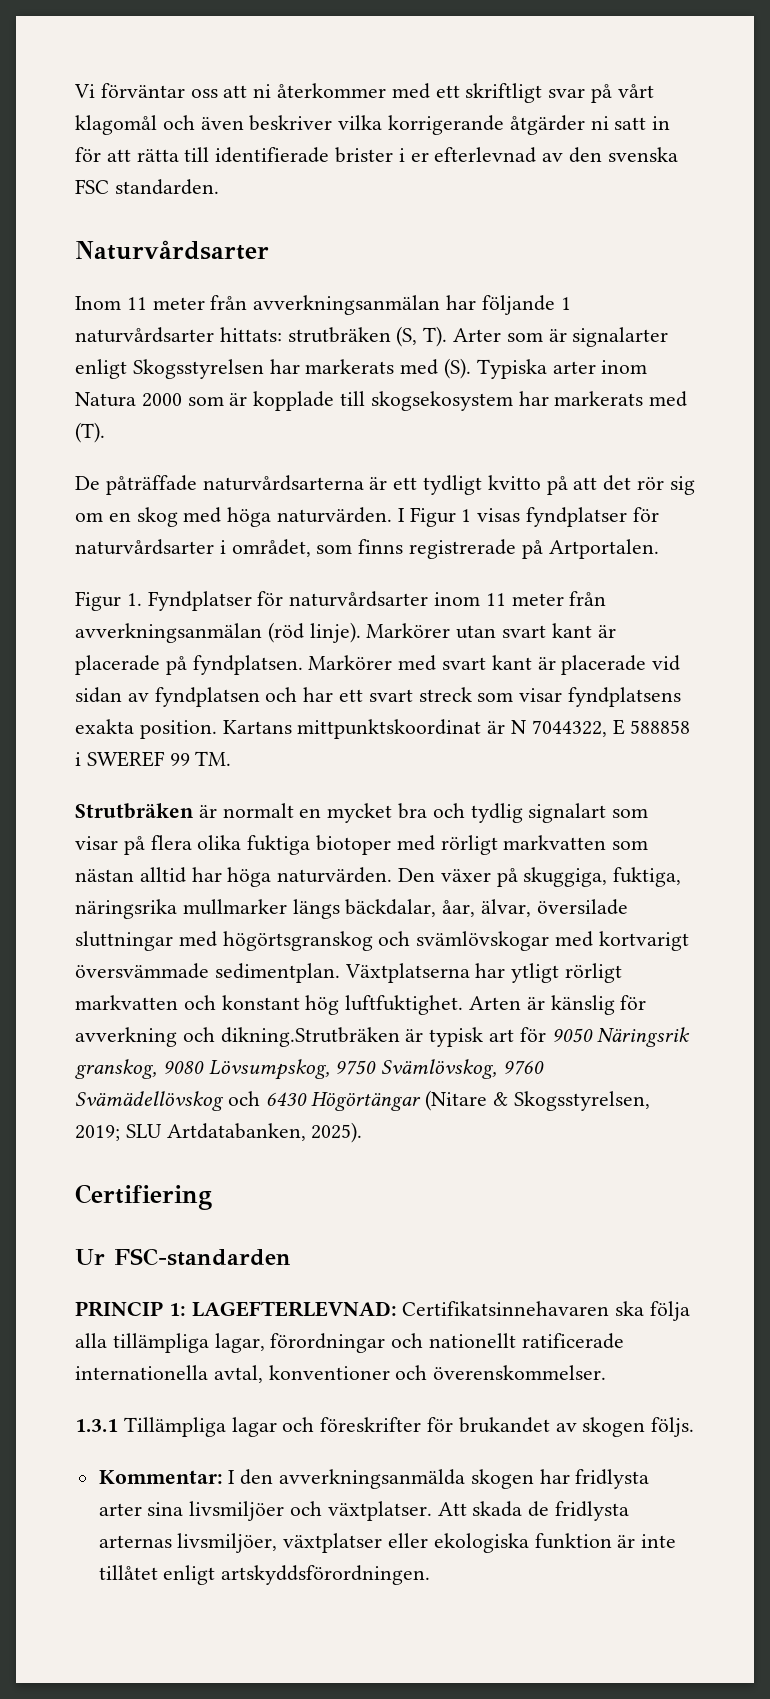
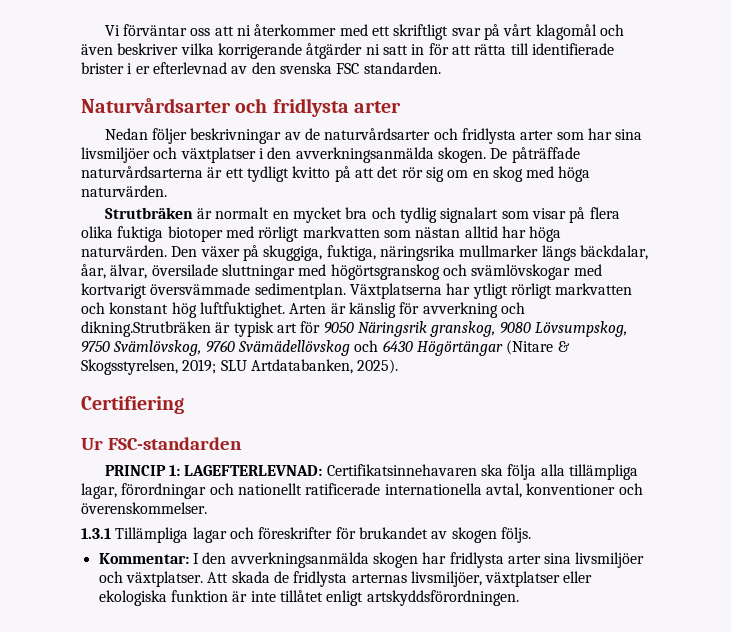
[75,295,571,315] [75,326,669,347] [75,358,648,379] [75,391,688,411] [75,422,105,443] // Inom 11 meter från avverkningsanmälan har följande 1 naturvårdsarter hittats: strutbräken (S, T). Arter som är signalarter enligt Skogsstyrelsen har markerats med (S). Typiska arter inom Natura 2000 som är kopplade till skogsekosystem har markerats med (T). // -> [235,98,402,117] [104,128,643,144] [81,147,486,163] och fridlysta arter // Nedan följer beskrivningar av de naturvårdsarter och fridlysta arter som har sina livsmiljöer och växtplatser i den avverkningsanmälda skogen.
[397,507,659,527] [75,539,659,559] [75,591,607,611] [75,622,616,643] [75,655,681,675] [75,687,682,707] [75,719,691,739] [75,751,232,767] I Figur 1 visas fyndplatser för naturvårdsarter i området, som finns registrerade på Artportalen. // Figur 1. Fyndplatser för naturvårdsarter inom 11 meter från avverkningsanmälan (röd linje). Markörer utan svart kant är placerade på fyndplatsen. Markörer med svart kant är placerade vid sidan av fyndplatsen och har ett svart streck som visar fyndplatsens exakta position. Kartans mittpunktskoordinat är N 7044322, E 588858 i SWEREF 99 TM. -> (167, 191) none

